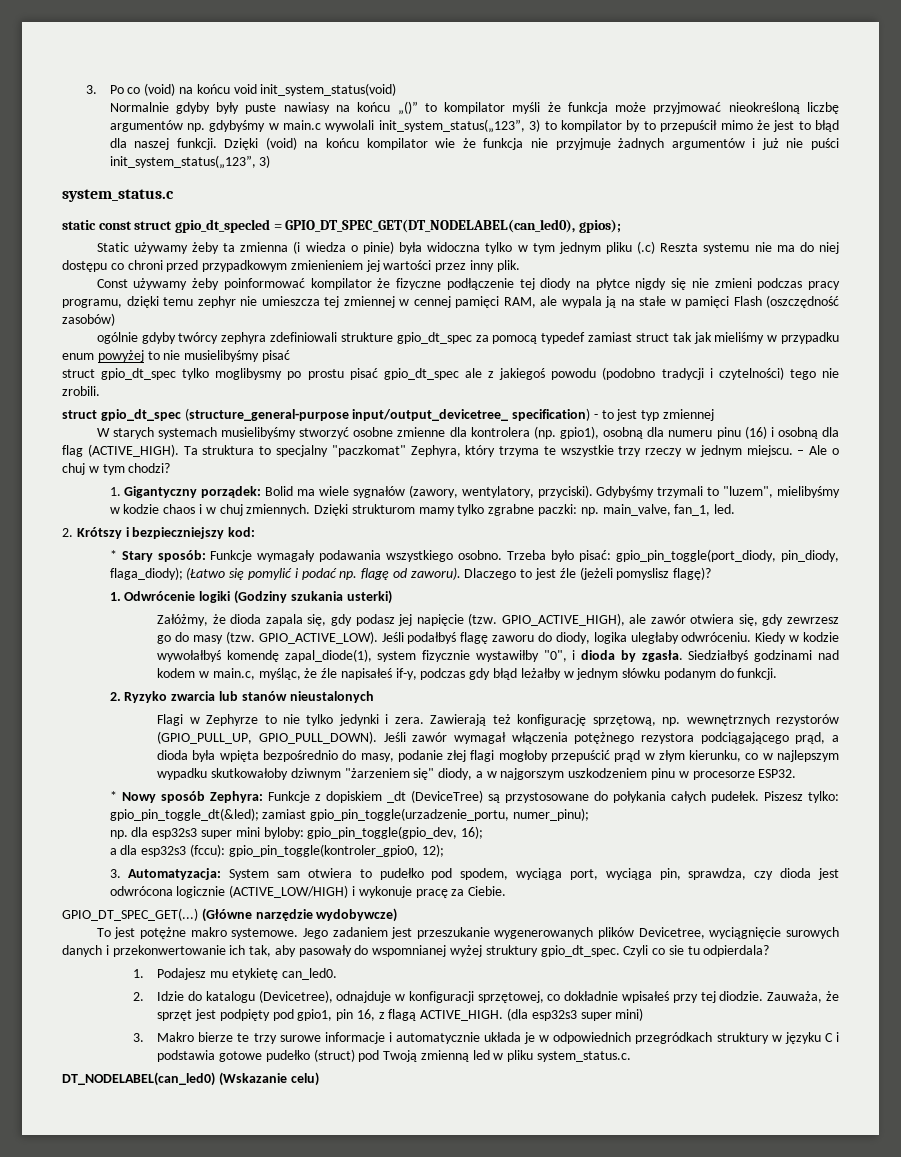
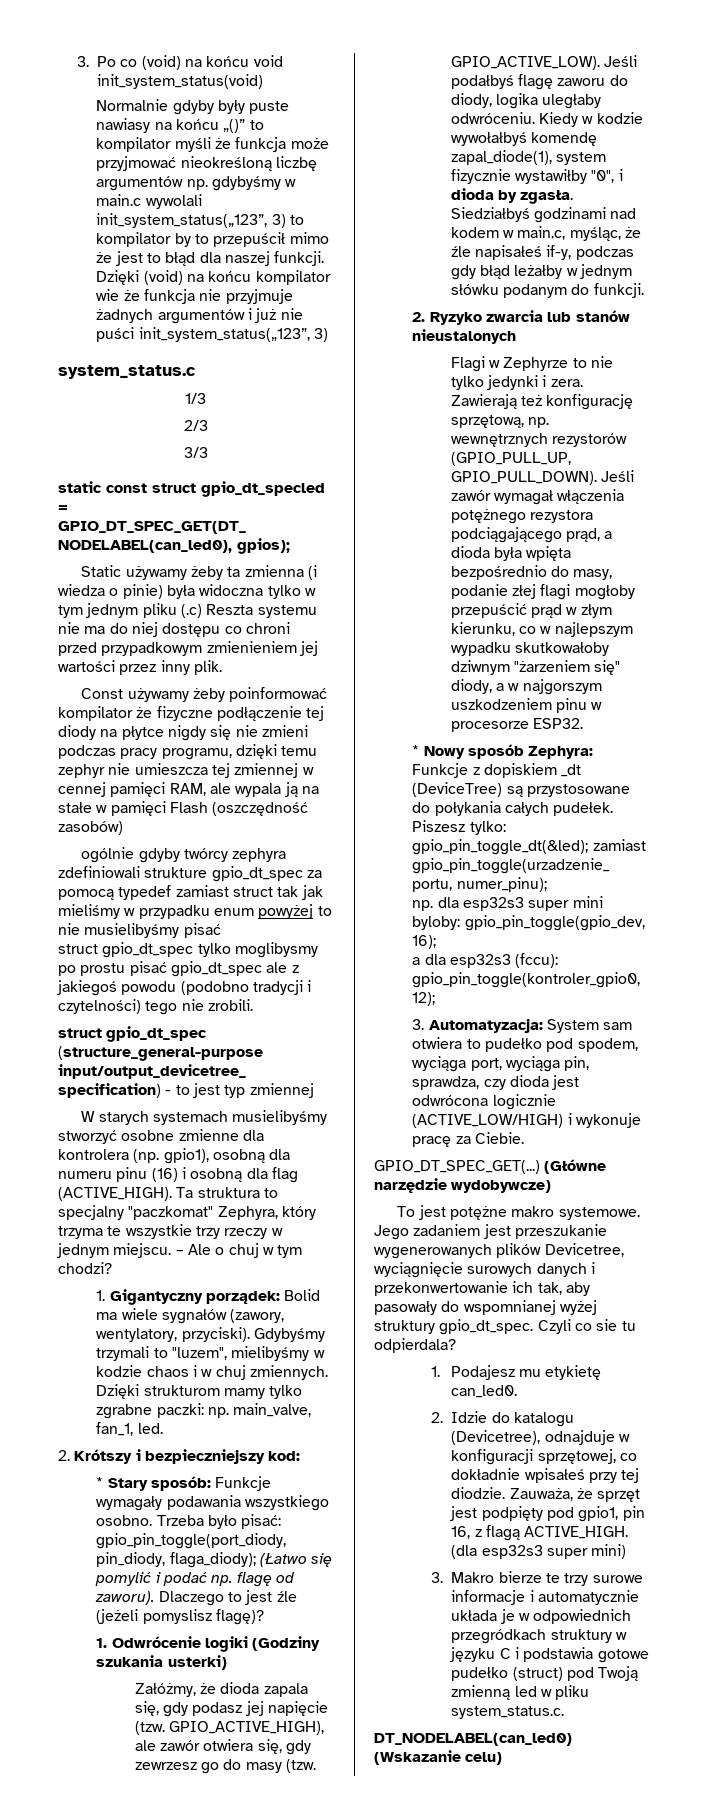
(174, 195) none -> [185,393,206,404] [183,420,208,431] [183,447,208,458] // 1/3 // 2/3 // 3/3

